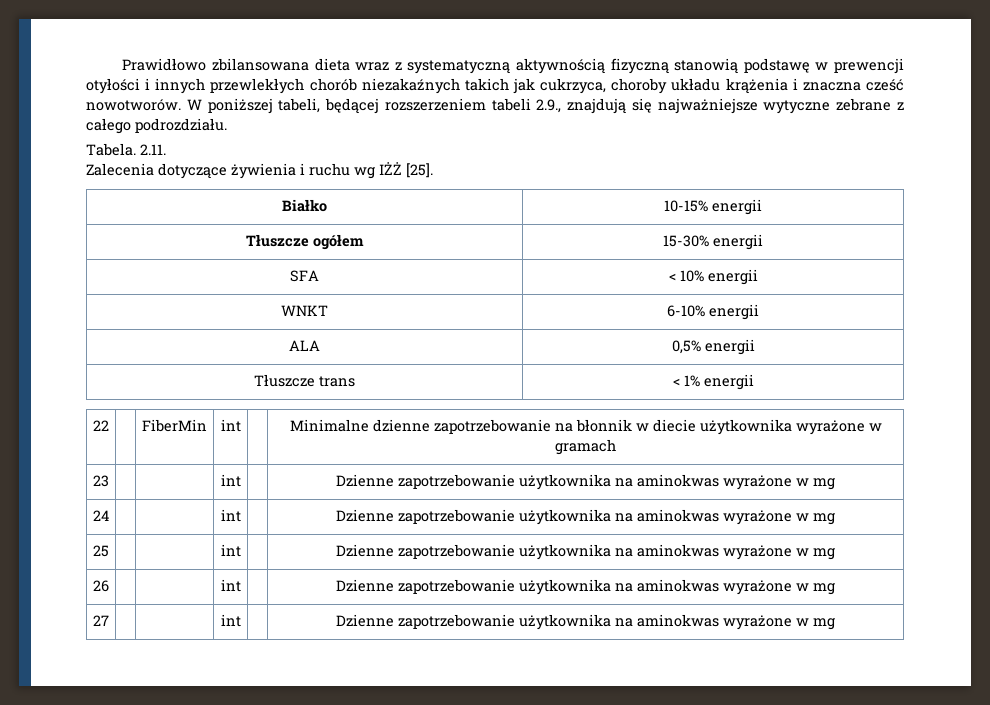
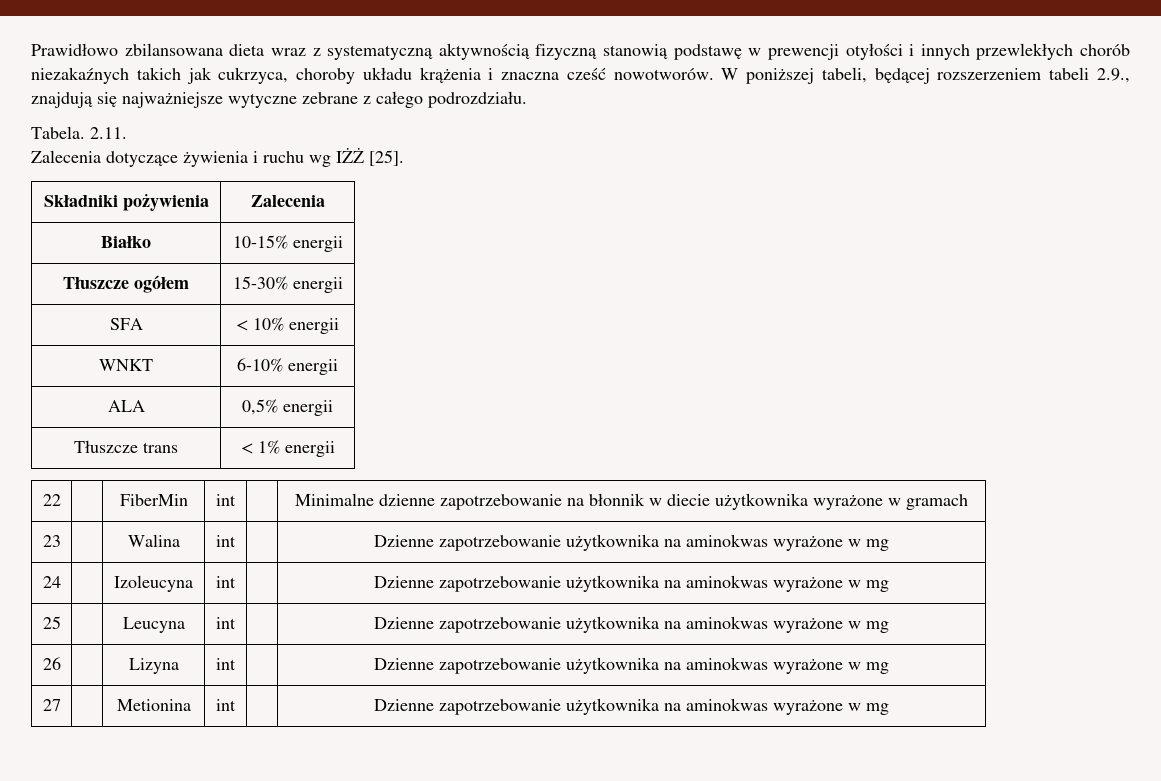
(433, 170) none -> [43,194,209,211] [250,195,325,207] // Składniki pożywienia | Zalecenia
(109, 481) none -> [127,534,180,547] Walina
(109, 515) none -> [114,575,193,592] Izoleucyna
(109, 551) none -> [122,617,185,633] Leucyna
(109, 586) none -> [128,658,179,674] Lizyna
(109, 620) none -> [116,699,191,711] Metionina

